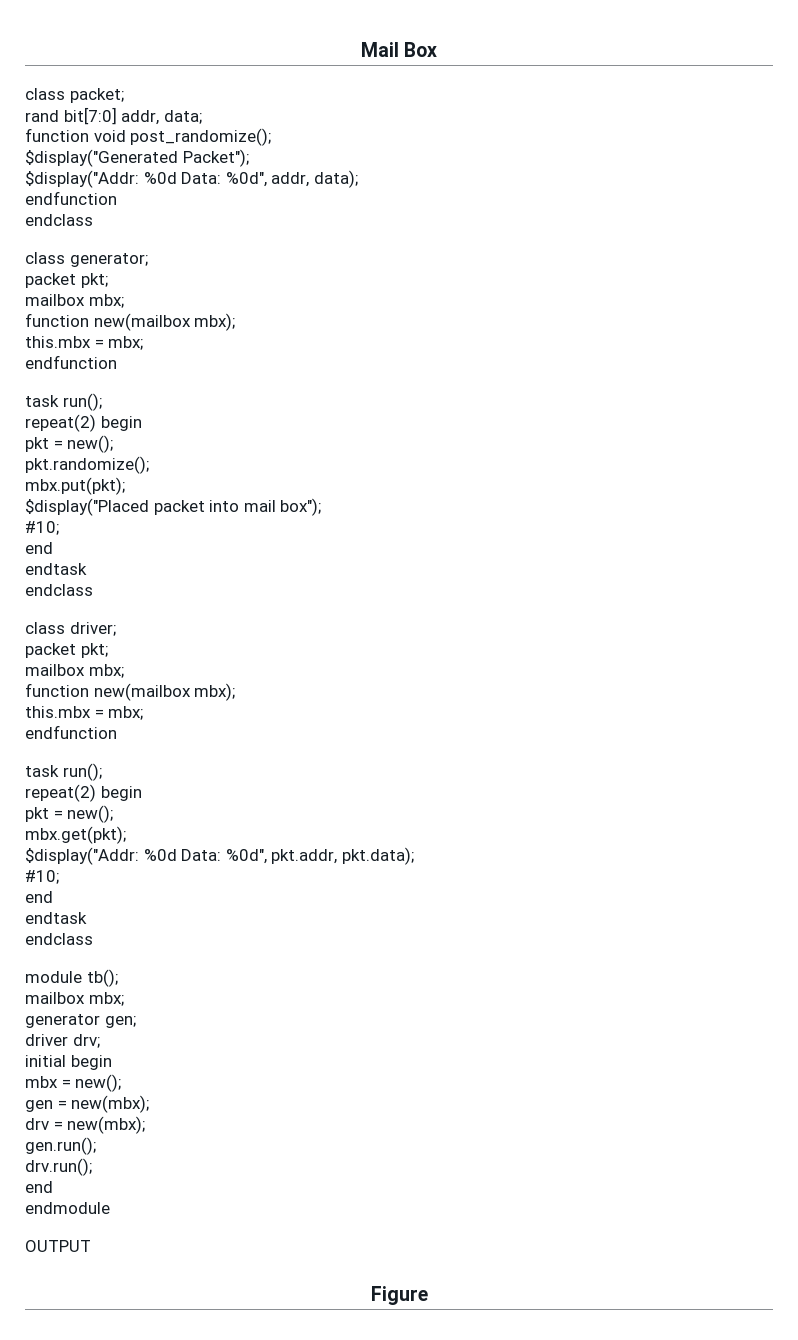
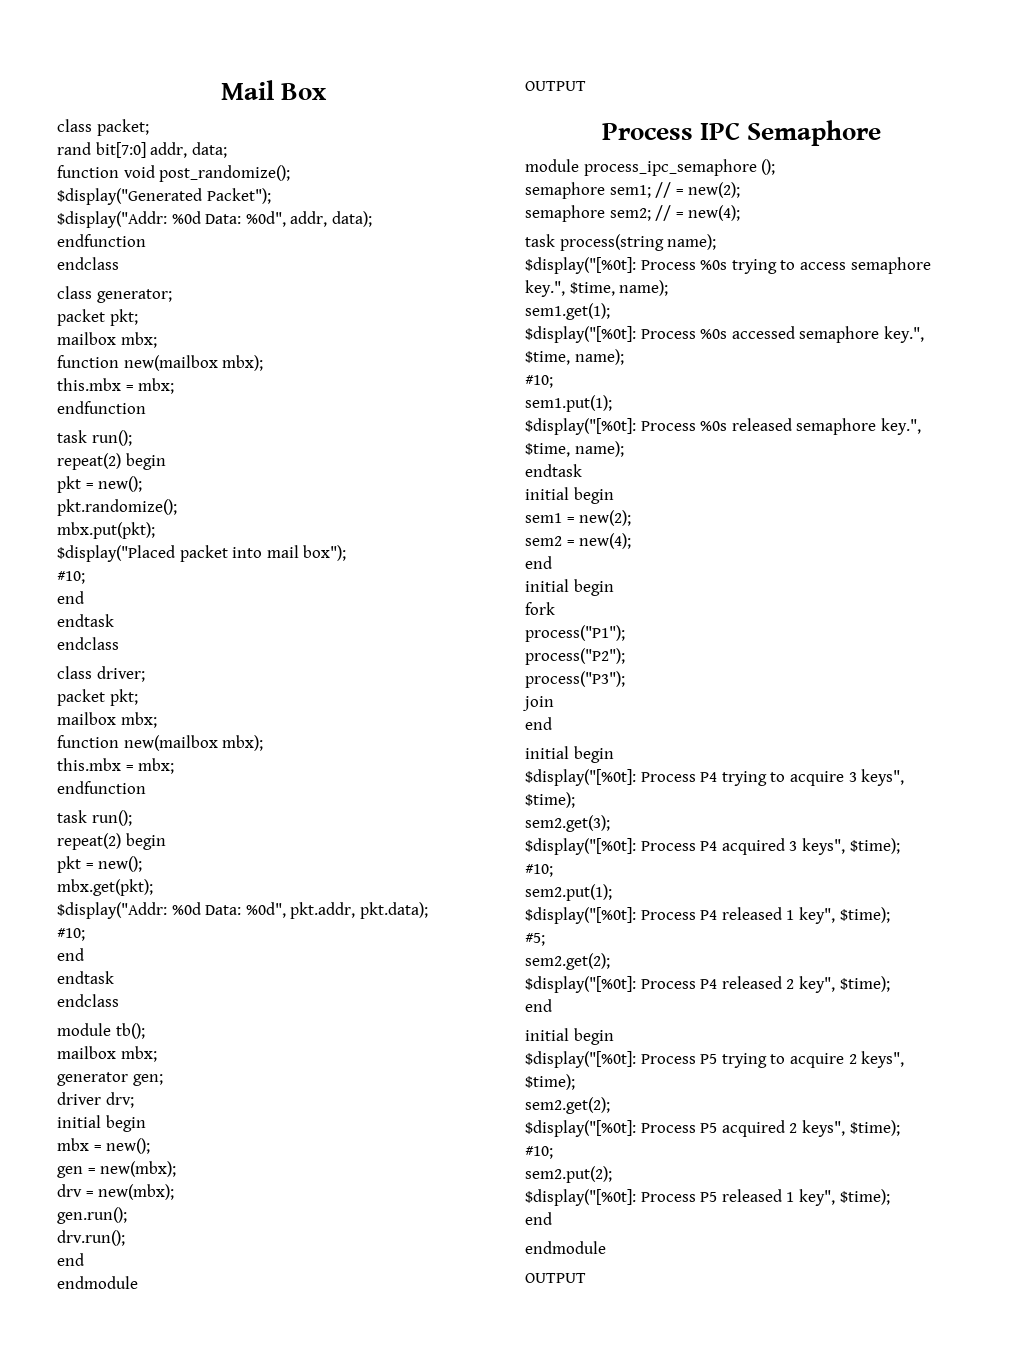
[370,1286,428,1305] Figure -> [601,120,882,146] [525,159,776,176] [525,182,741,199] [525,205,741,222] [525,234,717,251] [525,257,931,274] [525,280,669,297] [525,303,610,320] [525,326,924,343] [525,349,624,365] [525,375,553,388] [525,395,612,412] [525,418,921,435] [525,441,624,457] [525,464,582,477] [525,487,614,504] [525,510,632,526] [525,533,632,549] [525,556,552,569] [525,579,614,596] [525,602,555,615] [525,625,625,642] [525,648,625,665] [525,671,625,688] [522,696,554,711] [525,717,552,730] [525,746,614,763] [525,769,905,786] [525,792,575,808] [525,815,610,832] [525,838,900,855] [525,864,553,877] [525,884,612,901] [525,907,890,924] [525,933,545,946] [525,953,610,970] [525,976,890,993] [525,999,552,1012] [525,1028,614,1045] [525,1051,905,1068] [525,1074,575,1090] [525,1097,610,1114] [525,1120,900,1137] [525,1146,553,1159] [525,1166,612,1183] [525,1189,890,1206] [525,1212,552,1225] [525,1241,606,1254] [525,1273,586,1283] Process IPC Semaphore // module process_ipc_semaphore (); // semaphore sem1; // = new(2); // semaphore sem2; // = new(4); // task process(string name); // $display("[%0t]: Process %0s trying to access semaphore key.", $time, name); // sem1.get(1); // $display("[%0t]: Process %0s accessed semaphore key.", $time, name); // #10; // sem1.put(1); // $display("[%0t]: Process %0s released semaphore key.", $time, name); // endtask // initial begin // sem1 = new(2); // sem2 = new(4); // end // initial begin // fork // process("P1"); // process("P2"); // process("P3"); // join // end // initial begin // $display("[%0t]: Process P4 trying to acquire 3 keys", $time); // sem2.get(3); // $display("[%0t]: Process P4 acquired 3 keys", $time); // #10; // sem2.put(1); // $display("[%0t]: Process P4 released 1 key", $time); // #5; // sem2.get(2); // $display("[%0t]: Process P4 released 2 key", $time); // end // initial begin // $display("[%0t]: Process P5 trying to acquire 2 keys", $time); // sem2.get(2); // $display("[%0t]: Process P5 acquired 2 keys", $time); // #10; // sem2.put(2); // $display("[%0t]: Process P5 released 1 key", $time); // end // endmodule // OUTPUT

